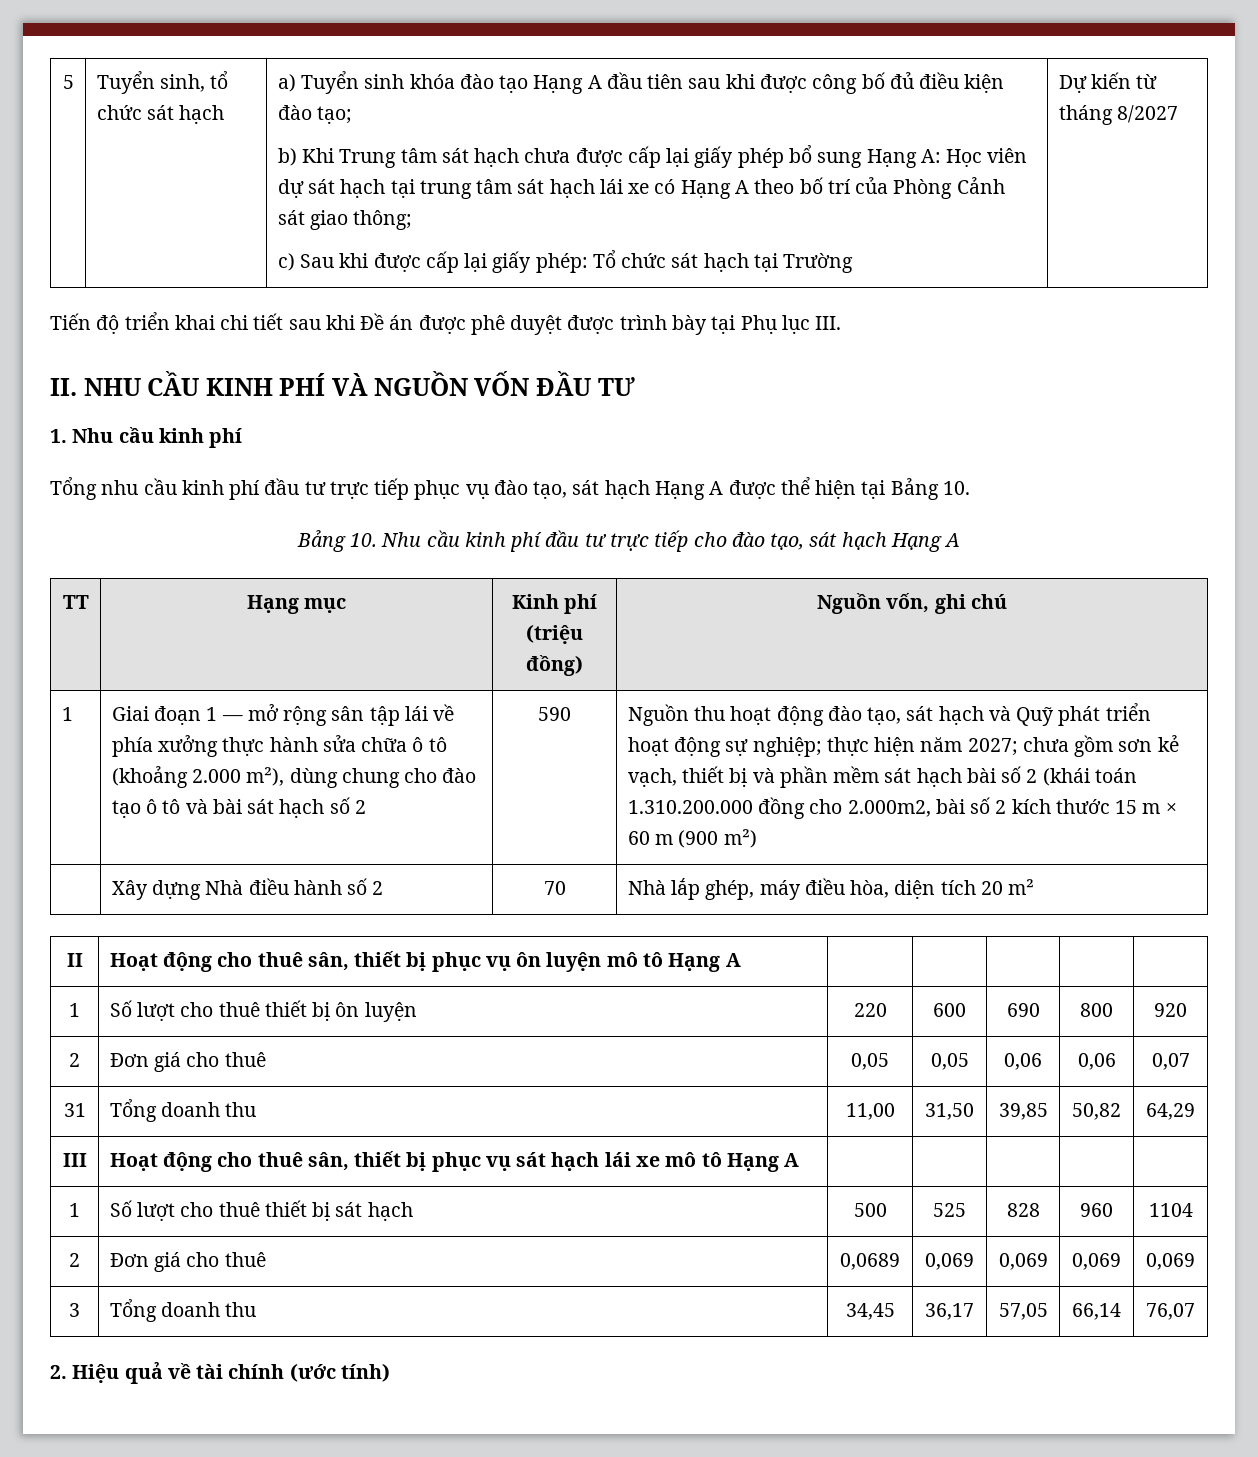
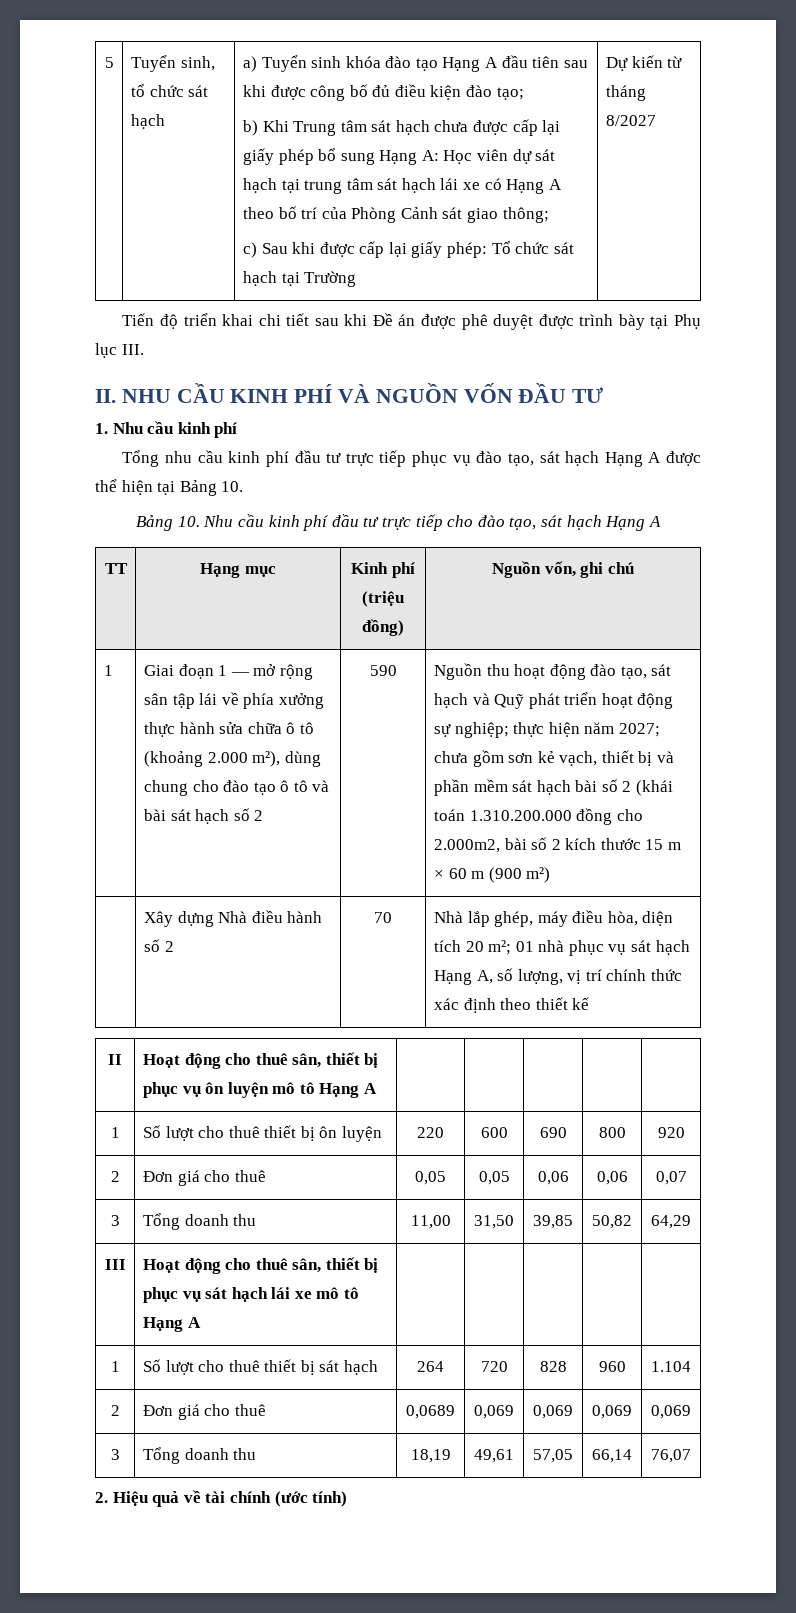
[1008,879,1035,895] m² -> [488,940,690,956] [433,968,683,985] [433,997,590,1013] m²; 01 nhà phục vụ sát hạch Hạng A, số lượng, vị trí chính thức xác định theo thiết kế
[63,1103,86,1117] 31 -> [110,1215,120,1226] 3
[853,1203,887,1217] [933,1203,967,1217] 500 | 525 -> [417,1361,444,1372] [480,1361,508,1372] 264 | 720
[1148,1203,1193,1217] 1104 -> [651,1361,691,1372] 1.104
[845,1303,895,1320] [925,1303,975,1320] 34,45 | 36,17 -> [410,1449,451,1463] [474,1449,514,1463] 18,19 | 49,61

